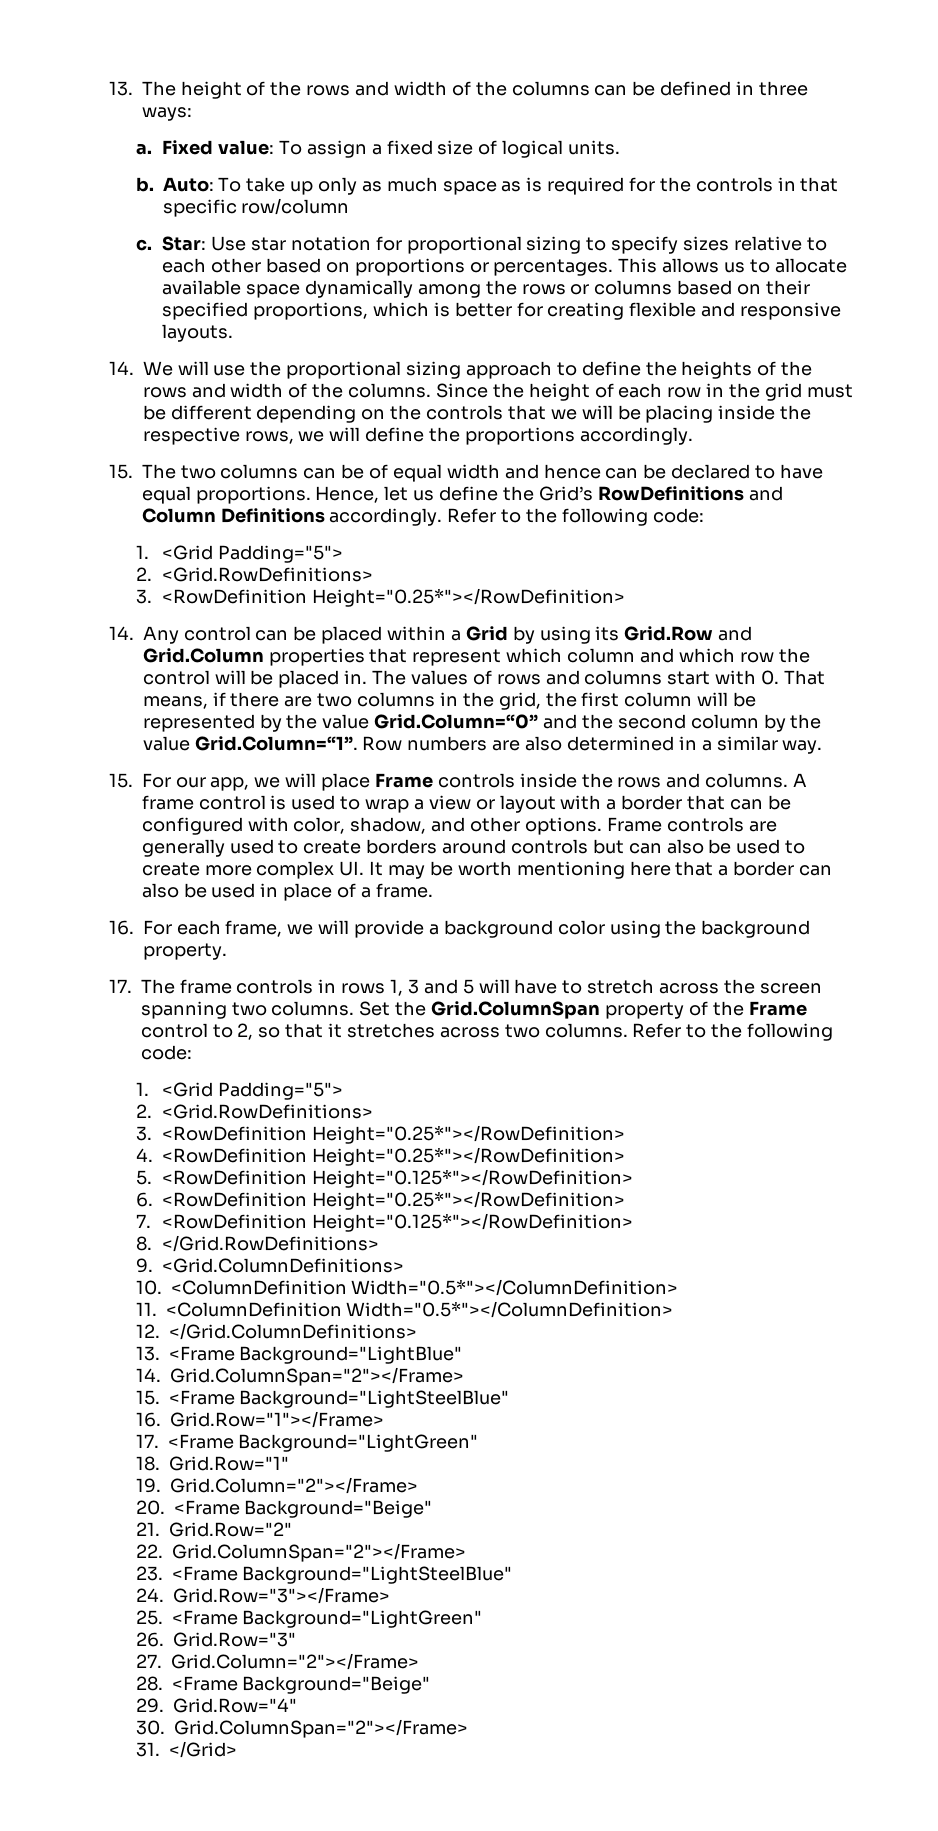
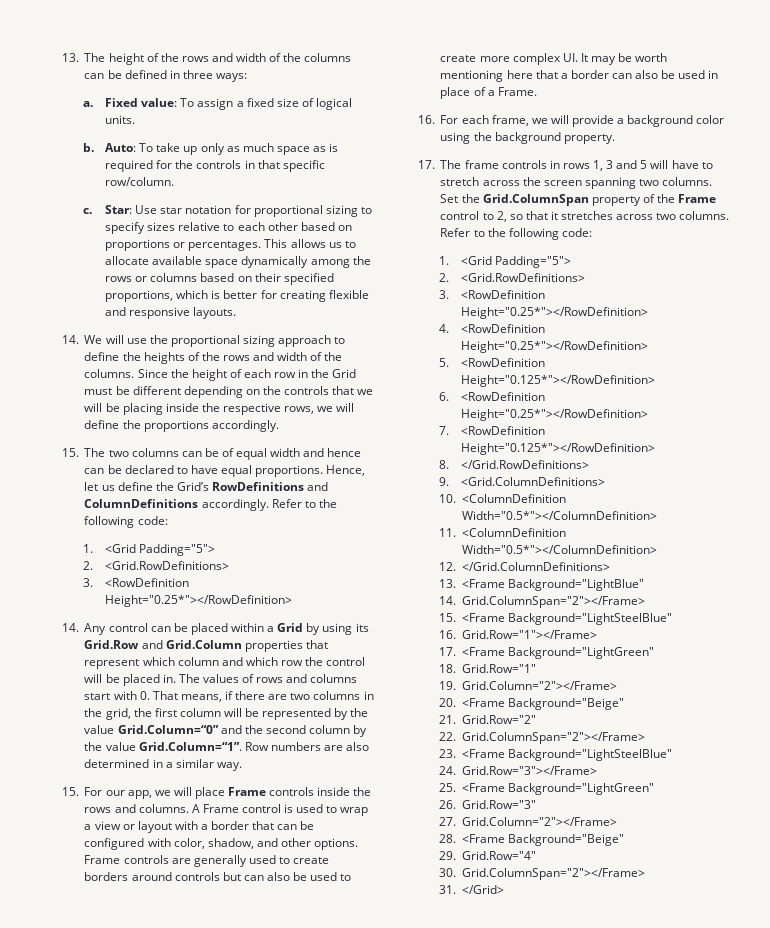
[241,198,350,215] row/column -> [105,177,175,186] row/column.
[764,383,802,401] grid -> [332,369,357,378] Grid
[141,508,325,523] Column Definitions -> [84,499,199,508] ColumnDefinitions
[141,795,194,810] frame -> [202,804,239,813] Frame
[375,883,433,898] frame. -> [497,87,537,96] Frame.

